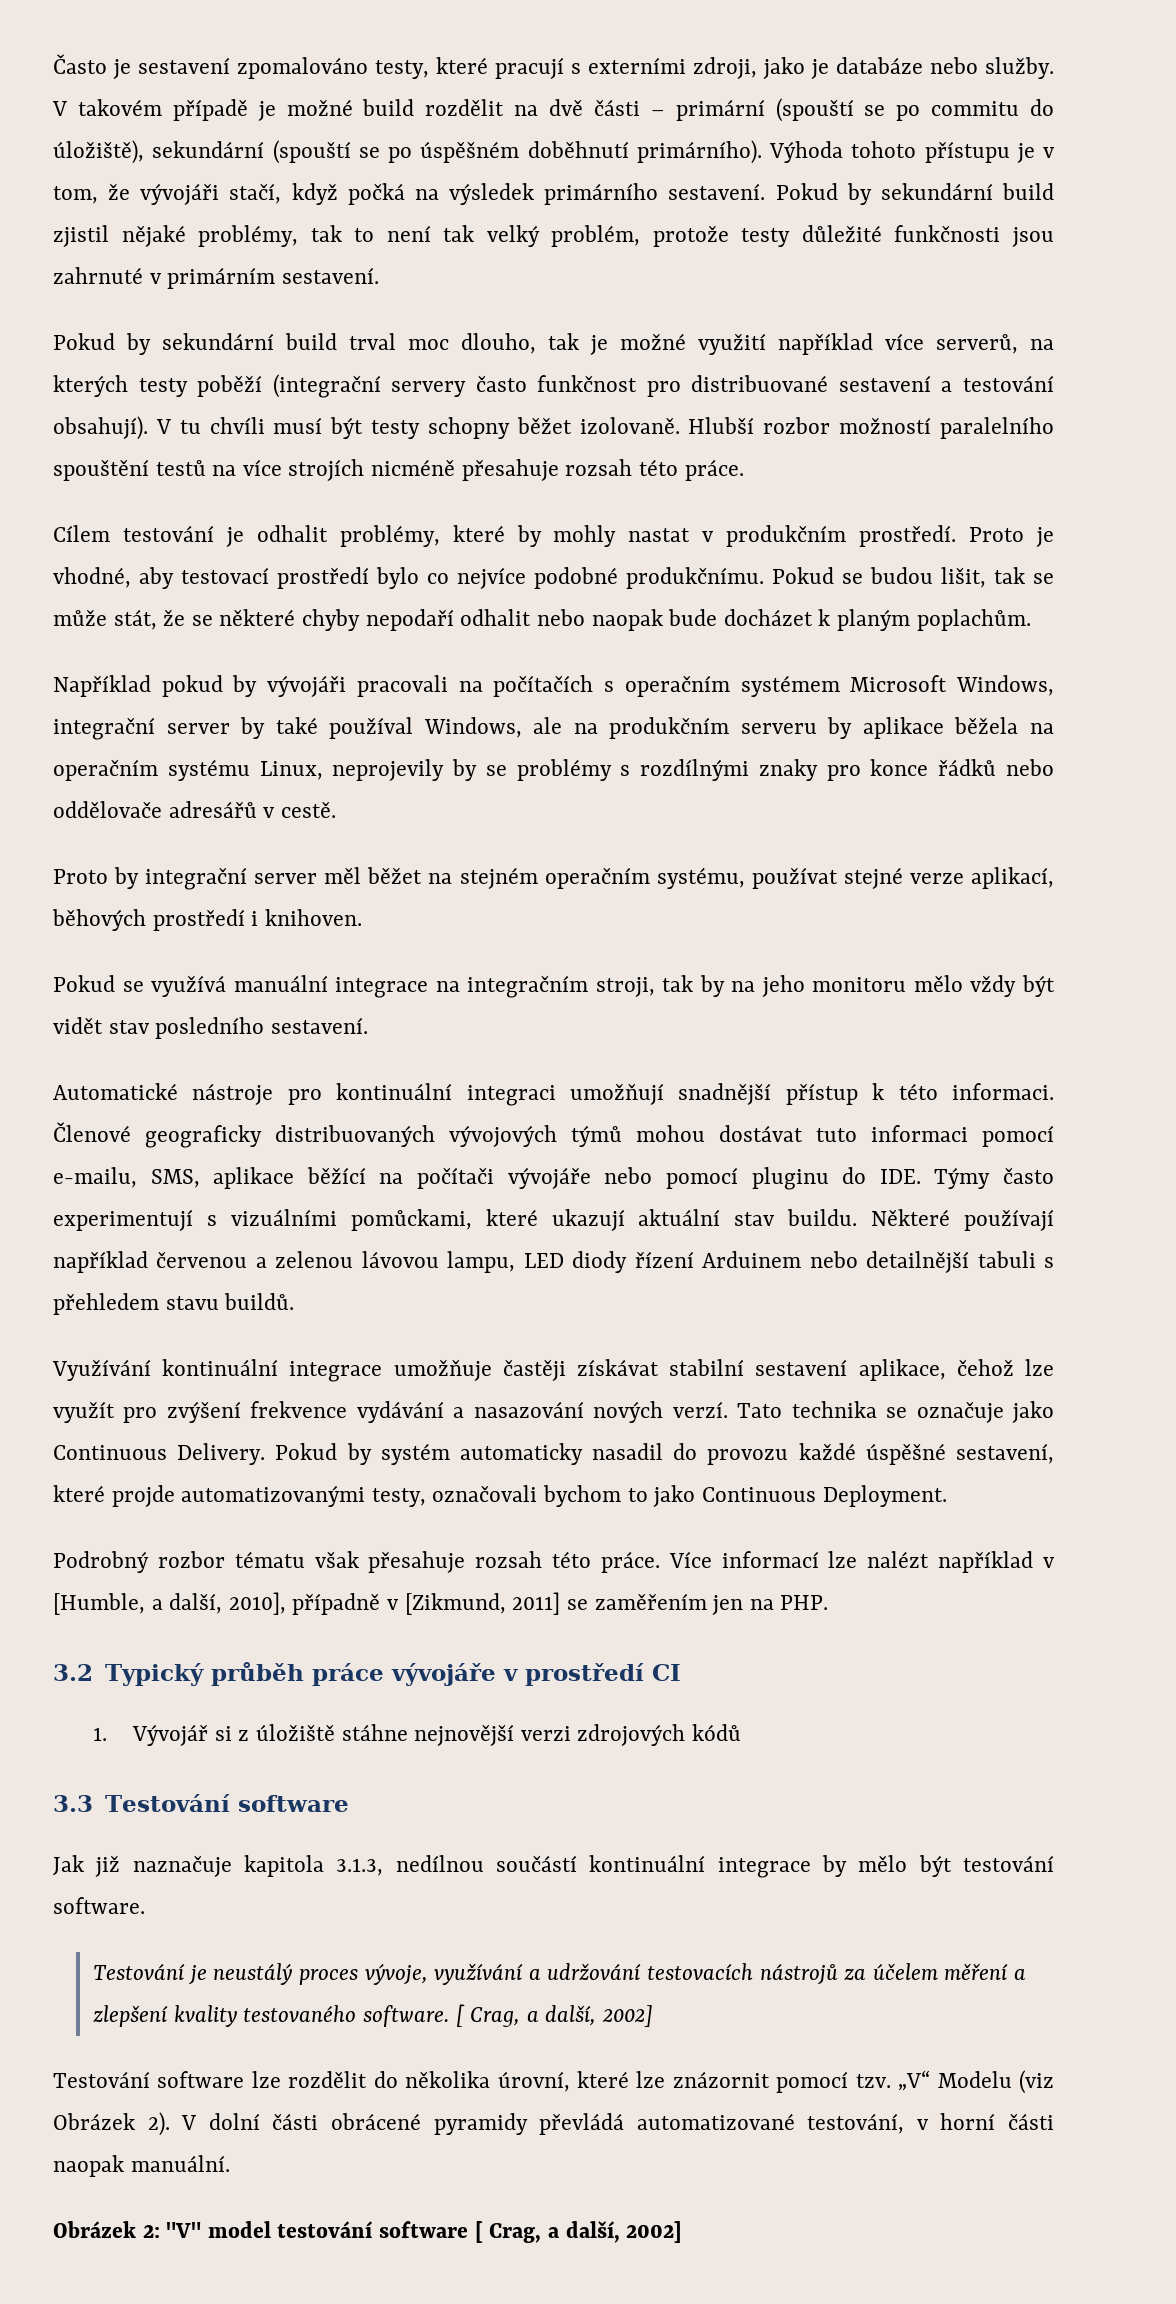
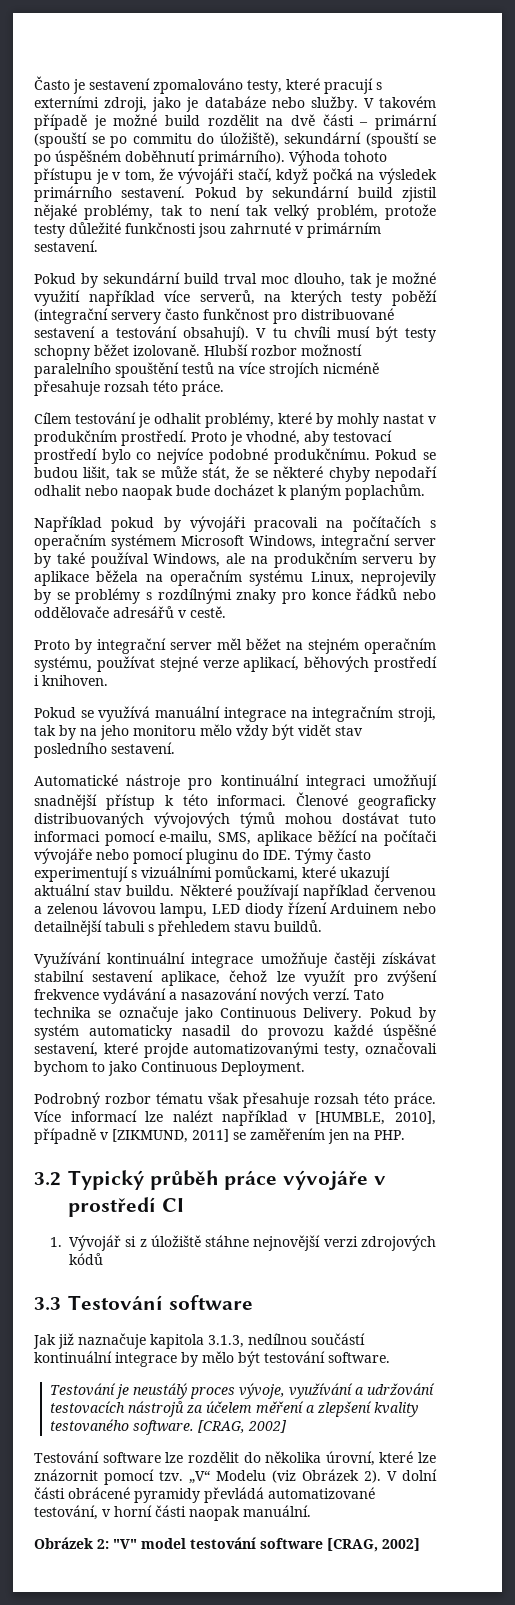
[53,1593,223,1615] [Humble, a další, -> [315,1111,386,1125] [HUMBLE,
[404,1593,506,1615] [Zikmund, -> [112,1129,188,1143] [ZIKMUND,
[455,2004,597,2027] [ Crag, a další, -> [198,1420,246,1434] [CRAG,
[474,2221,620,2243] [ Crag, a další, -> [327,1538,378,1552] [CRAG,

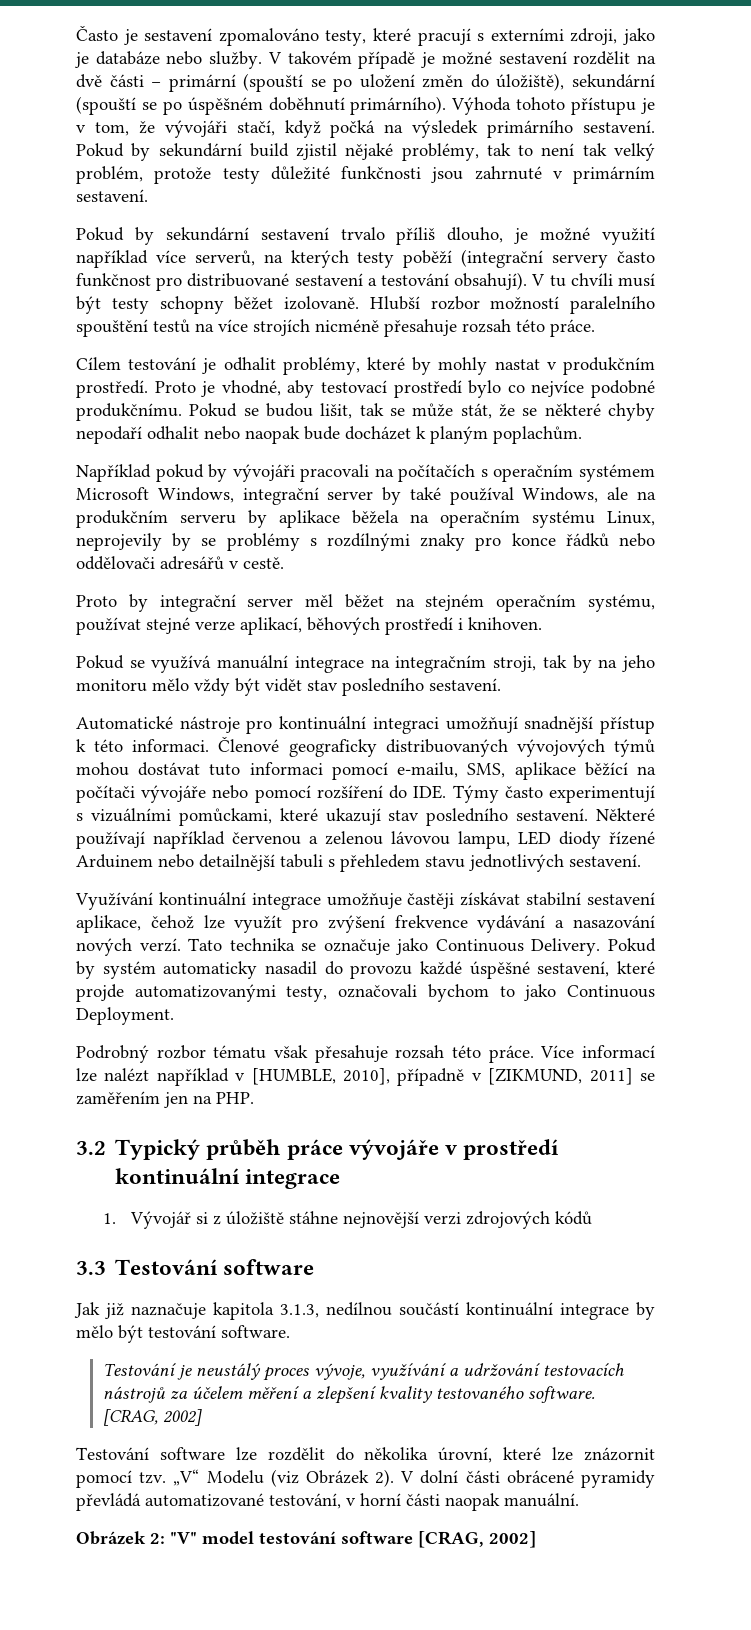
[165,115,200,126] build -> [498,51,567,64] sestavení
[132,133,192,144] commitu -> [359,74,464,88] uložení změn
[184,273,372,287] build trval moc dlouho, tak -> [260,227,504,245] sestavení trvalo příliš dlouho,
[34,606,109,618] oddělovače -> [76,556,155,570] oddělovači
[186,849,238,864] pluginu -> [316,785,383,799] rozšíření
[34,884,175,896] aktuální stav buildu. -> [388,808,589,826] stav posledního sestavení.
[287,902,327,914] řízení -> [609,831,655,845] řízené
[274,920,322,932] buildů. -> [469,854,641,872] jednotlivých sestavení.
[161,1198,184,1212] CI -> [115,1168,341,1189] kontinuální integrace

